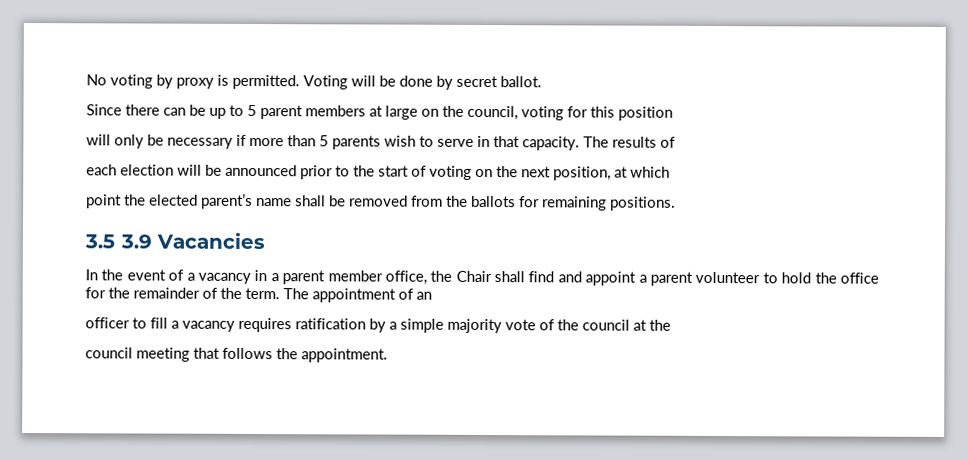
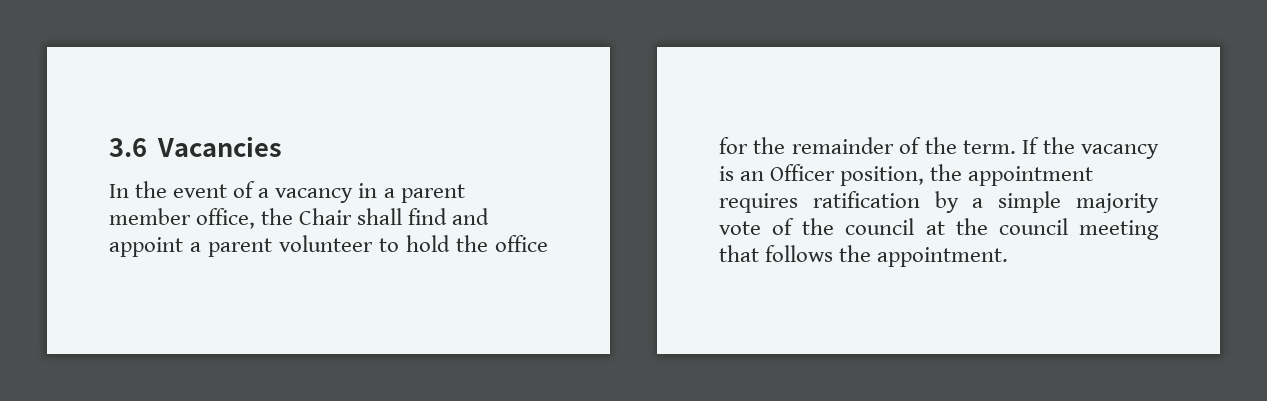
[86,74,542,90] [86,104,673,121] [86,134,676,151] [86,164,670,181] [86,193,676,211] [84,234,153,249] No voting by proxy is permitted. Voting will be done by secret ballot. // Since there can be up to 5 parent members at large on the council, voting for this position // will only be necessary if more than 5 parents wish to serve in that capacity. The results of // each election will be announced prior to the start of voting on the next position, at which // point the elected parent’s name shall be removed from the ballots for remaining positions. // 3.5 3.9 -> [109,138,147,157] 3.6
[283,288,432,303] [85,317,235,332] The appointment of an // officer to fill a vacancy -> [1022,137,1159,159] [719,164,1094,186] If the vacancy is an Officer position, the appointment
(671, 325) // -> (988, 226) none

